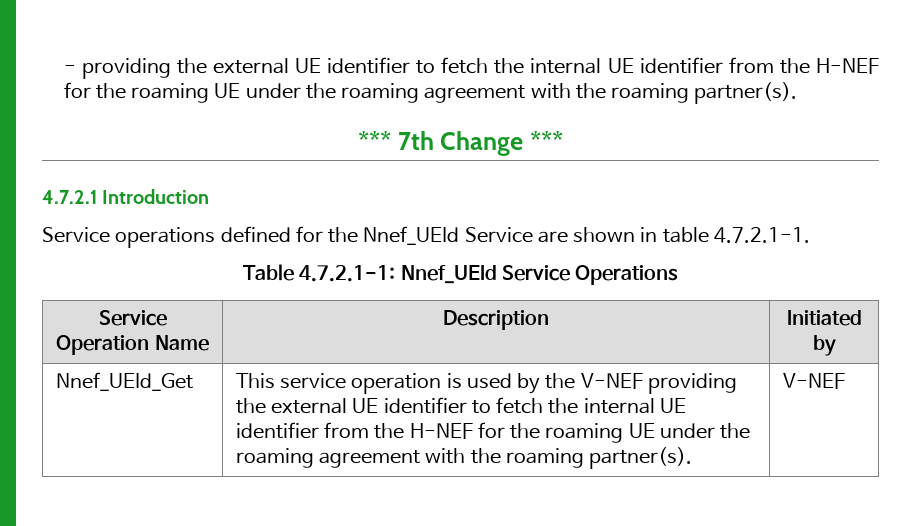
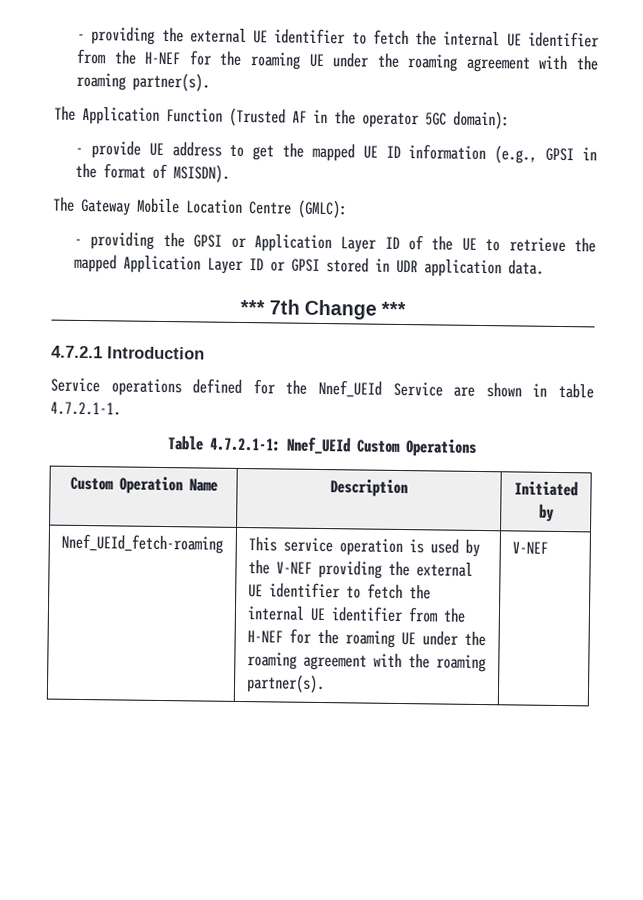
(798, 93) none -> [54,105,510,130] [75,140,597,164] [75,162,231,183] [52,196,348,219] [74,231,596,253] [74,253,545,278] // The Application Function (Trusted AF in the operator 5GC domain): // - provide UE address to get the mapped UE ID information (e.g., GPSI in the format of MSISDN). // The Gateway Mobile Location Centre (GMLC): // - providing the GPSI or Application Layer ID of the UE to retrieve the mapped Application Layer ID or GPSI stored in UDR application data.
[501,265,570,281] Service -> [355,439,401,453] Custom
[98,310,167,326] Service -> [69,476,114,491] Custom
[55,372,193,391] Nnef_UEId_Get -> [60,533,223,554] Nnef_UEId_fetch-roaming

